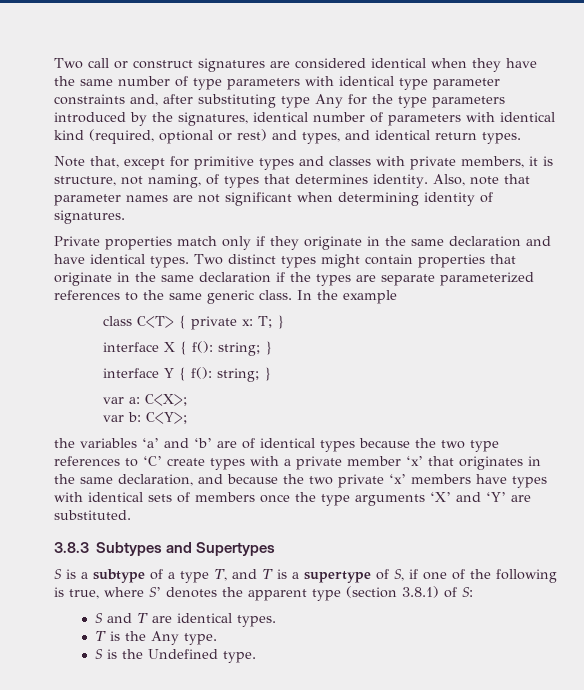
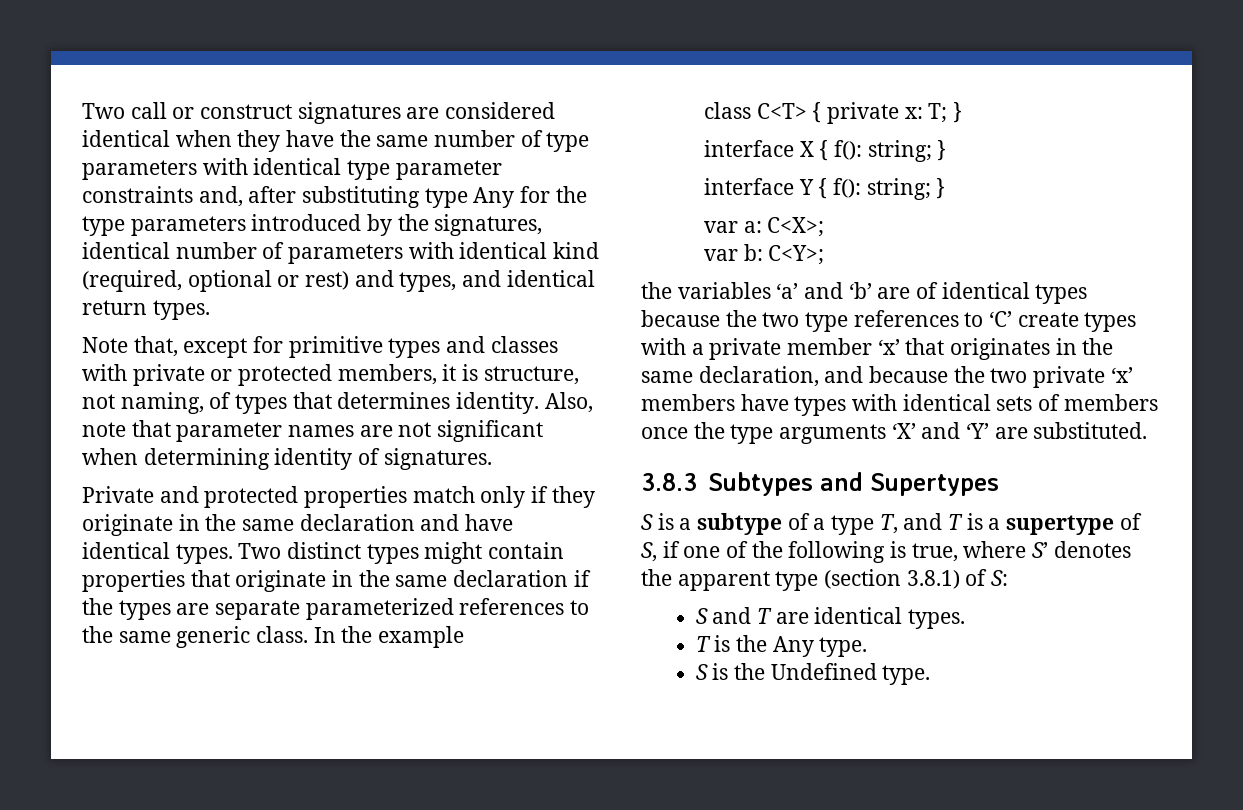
(456, 163) none -> [210,364,333,386] or protected
(100, 241) none -> [159,486,299,508] and protected

